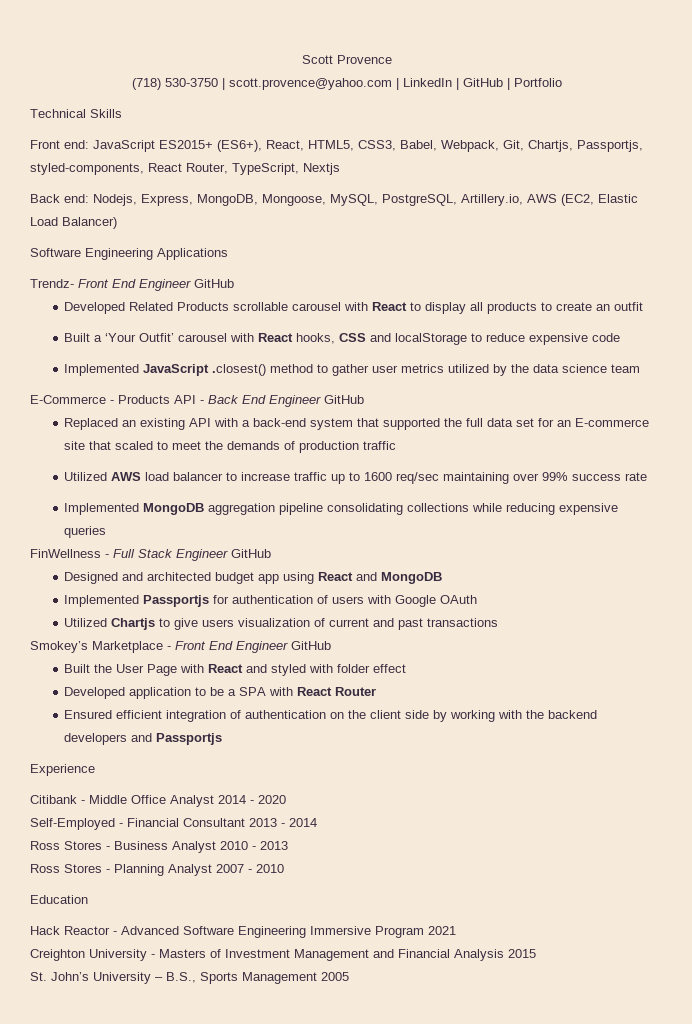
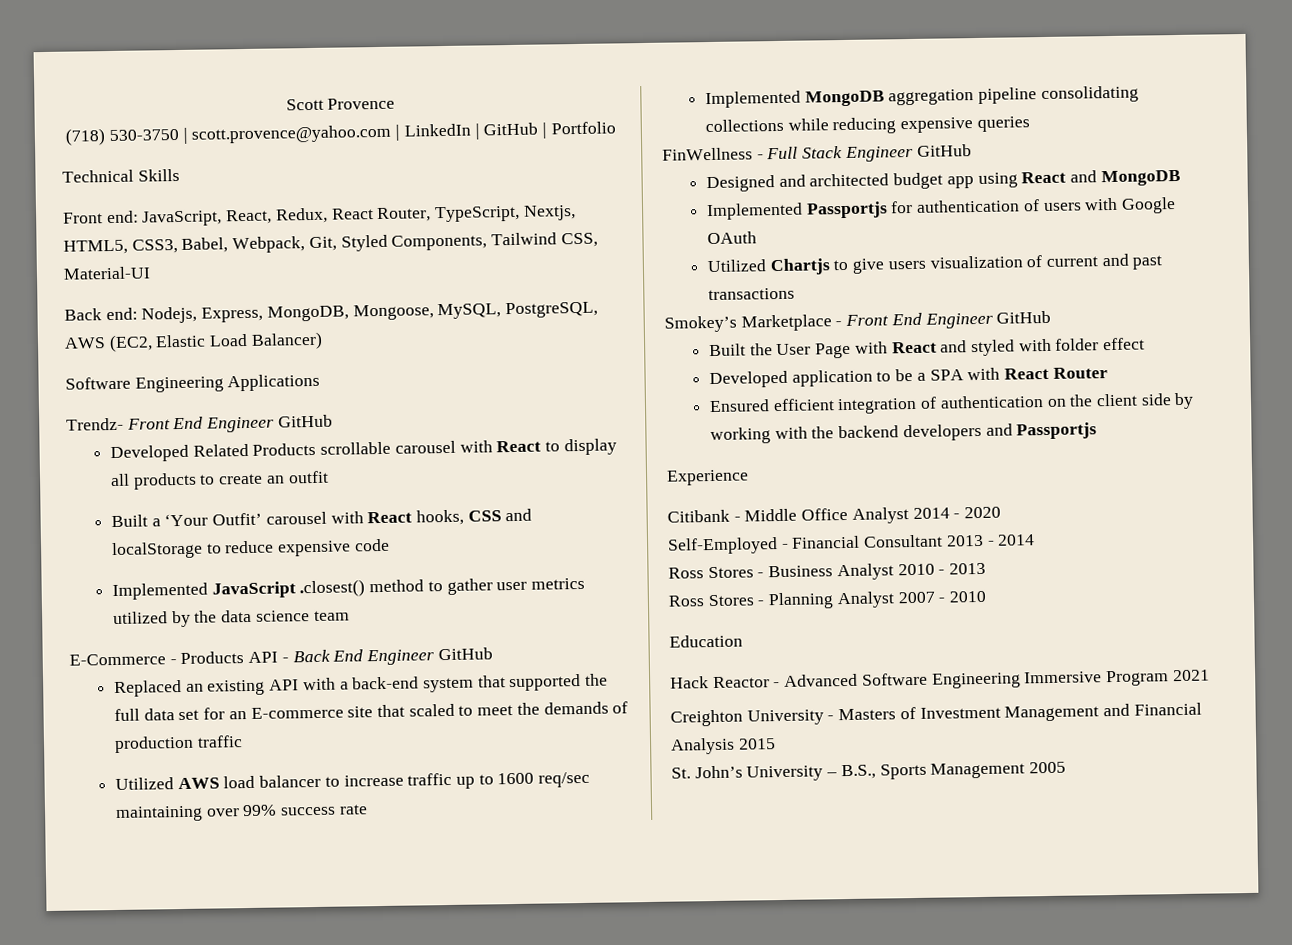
[93,140,304,152] JavaScript ES2015+ (ES6+), React, -> [142,205,576,227] JavaScript, React, Redux, React Router, TypeScript, Nextjs,
[528,140,643,152] [30,163,340,175] Chartjs, Passportjs, styled-components, React Router, TypeScript, Nextjs -> [340,232,598,252] [63,266,151,280] Styled Components, Tailwind CSS, Material-UI
[461,194,523,206] Artillery.io, -> (599, 310) none

